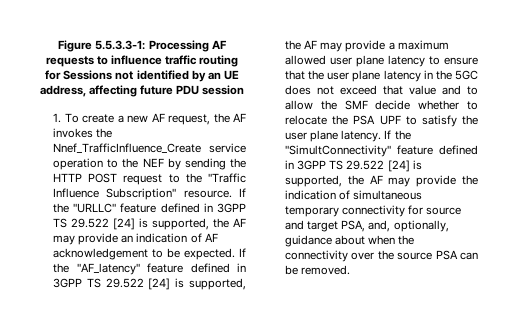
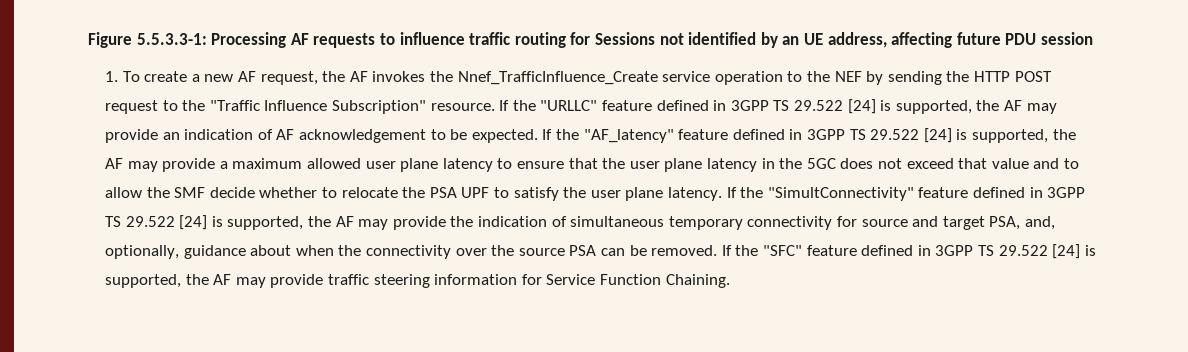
(351, 270) none -> [721,244,1096,259] [105,274,730,288] If the "SFC" feature defined in 3GPP TS 29.522 [24] is supported, the AF may provide traffic steering information for Service Function Chaining.

